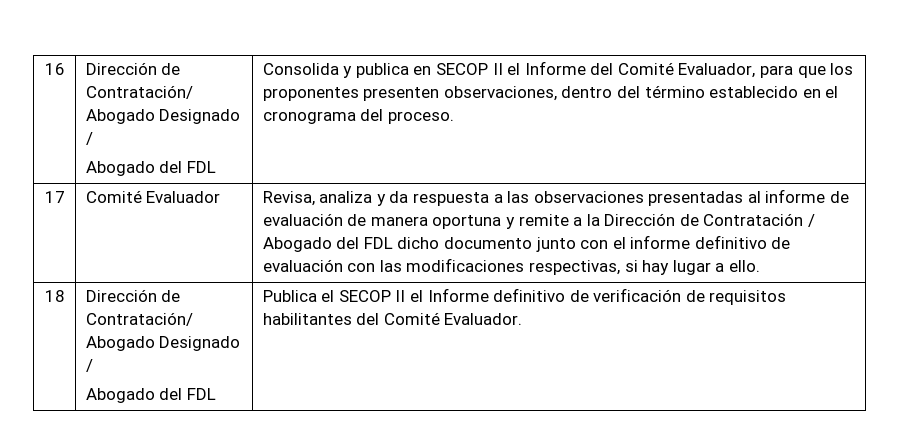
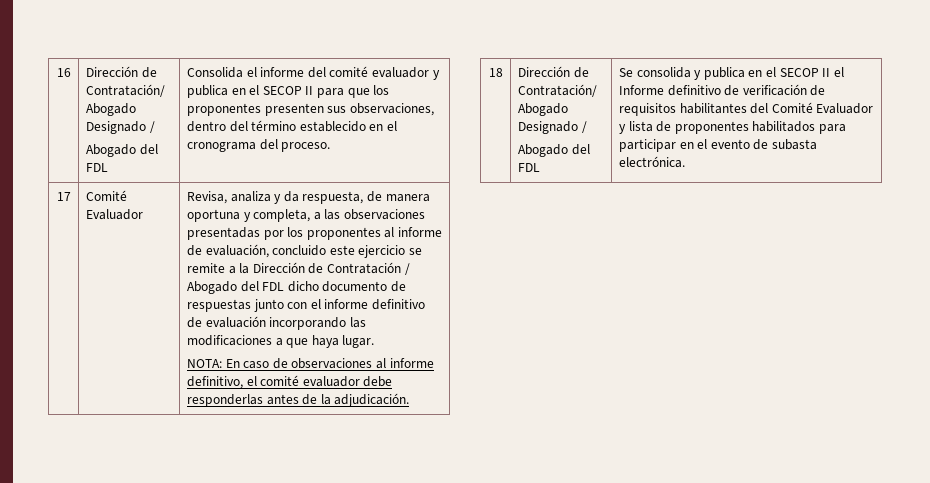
[343,61,756,78] y publica en SECOP II el Informe del Comité Evaluador, -> [246,66,440,80] [186,85,314,98] el informe del comité evaluador y publica en el SECOP II
(440, 94) none -> [327,106,347,113] sus
[412,189,850,206] [262,213,515,229] respuesta a las observaciones presentadas al informe de evaluación de manera oportuna y -> [302,191,430,204] [186,209,426,222] [186,227,443,240] [186,244,423,258] respuesta, de manera oportuna y completa, a las observaciones presentadas por los proponentes al informe de evaluación, concluido este ejercicio se
(532, 243) none -> [391,281,407,292] [186,299,251,312] de respuestas
[347,263,376,272] con -> [269,317,347,330] incorporando
[528,260,760,275] respectivas, si hay lugar a ello. -> [275,335,375,348] [186,358,434,369] [186,375,393,389] [186,393,410,407] a que haya lugar. // NOTA: En caso de observaciones al informe definitivo, el comité evaluador debe responderlas antes de la adjudicación.
[262,290,317,302] Publica -> [618,67,763,80] Se consolida y publica en
[444,313,523,325] Evaluador. -> [816,103,874,114] [618,121,847,134] [618,139,818,152] [618,156,685,168] Evaluador y lista de proponentes habilitados para participar en el evento de subasta electrónica.

